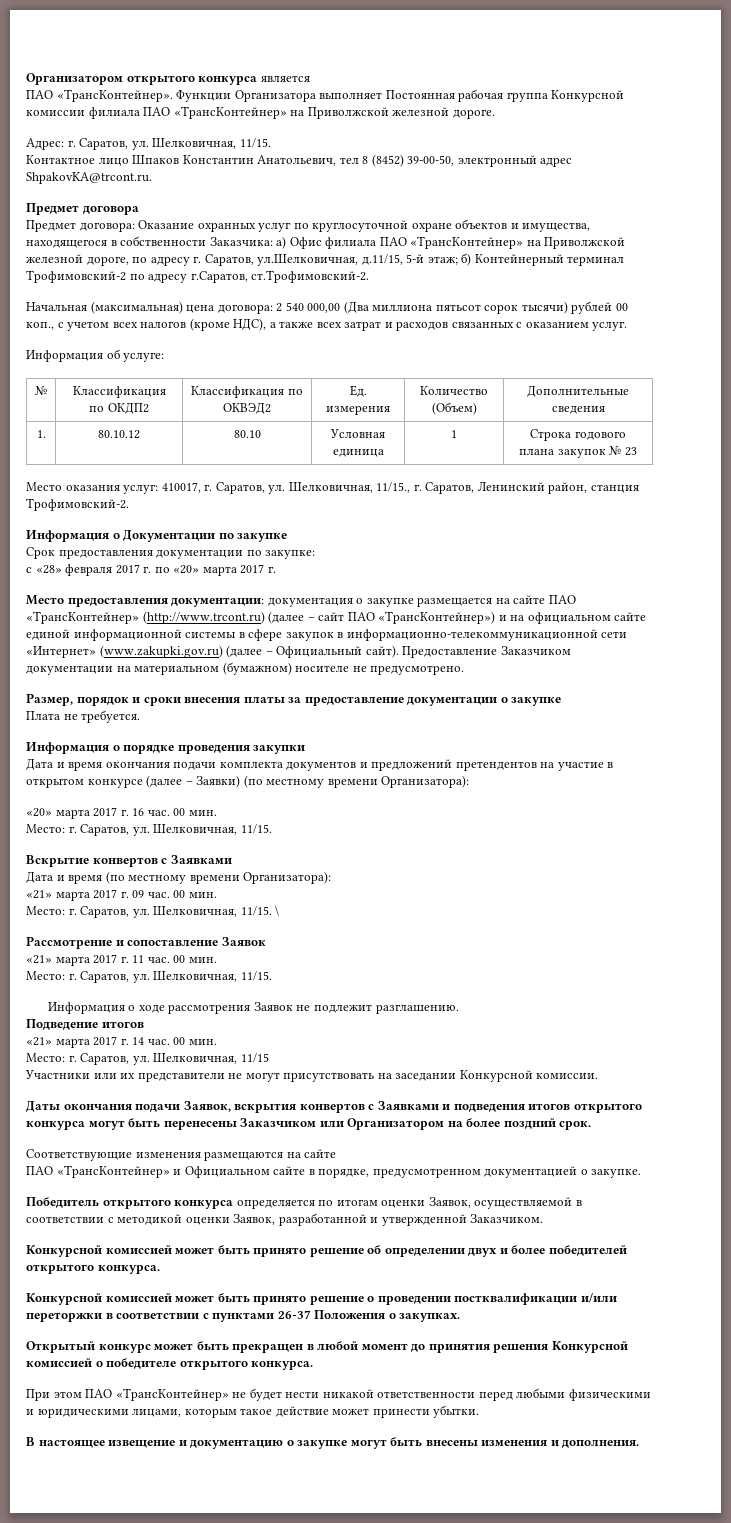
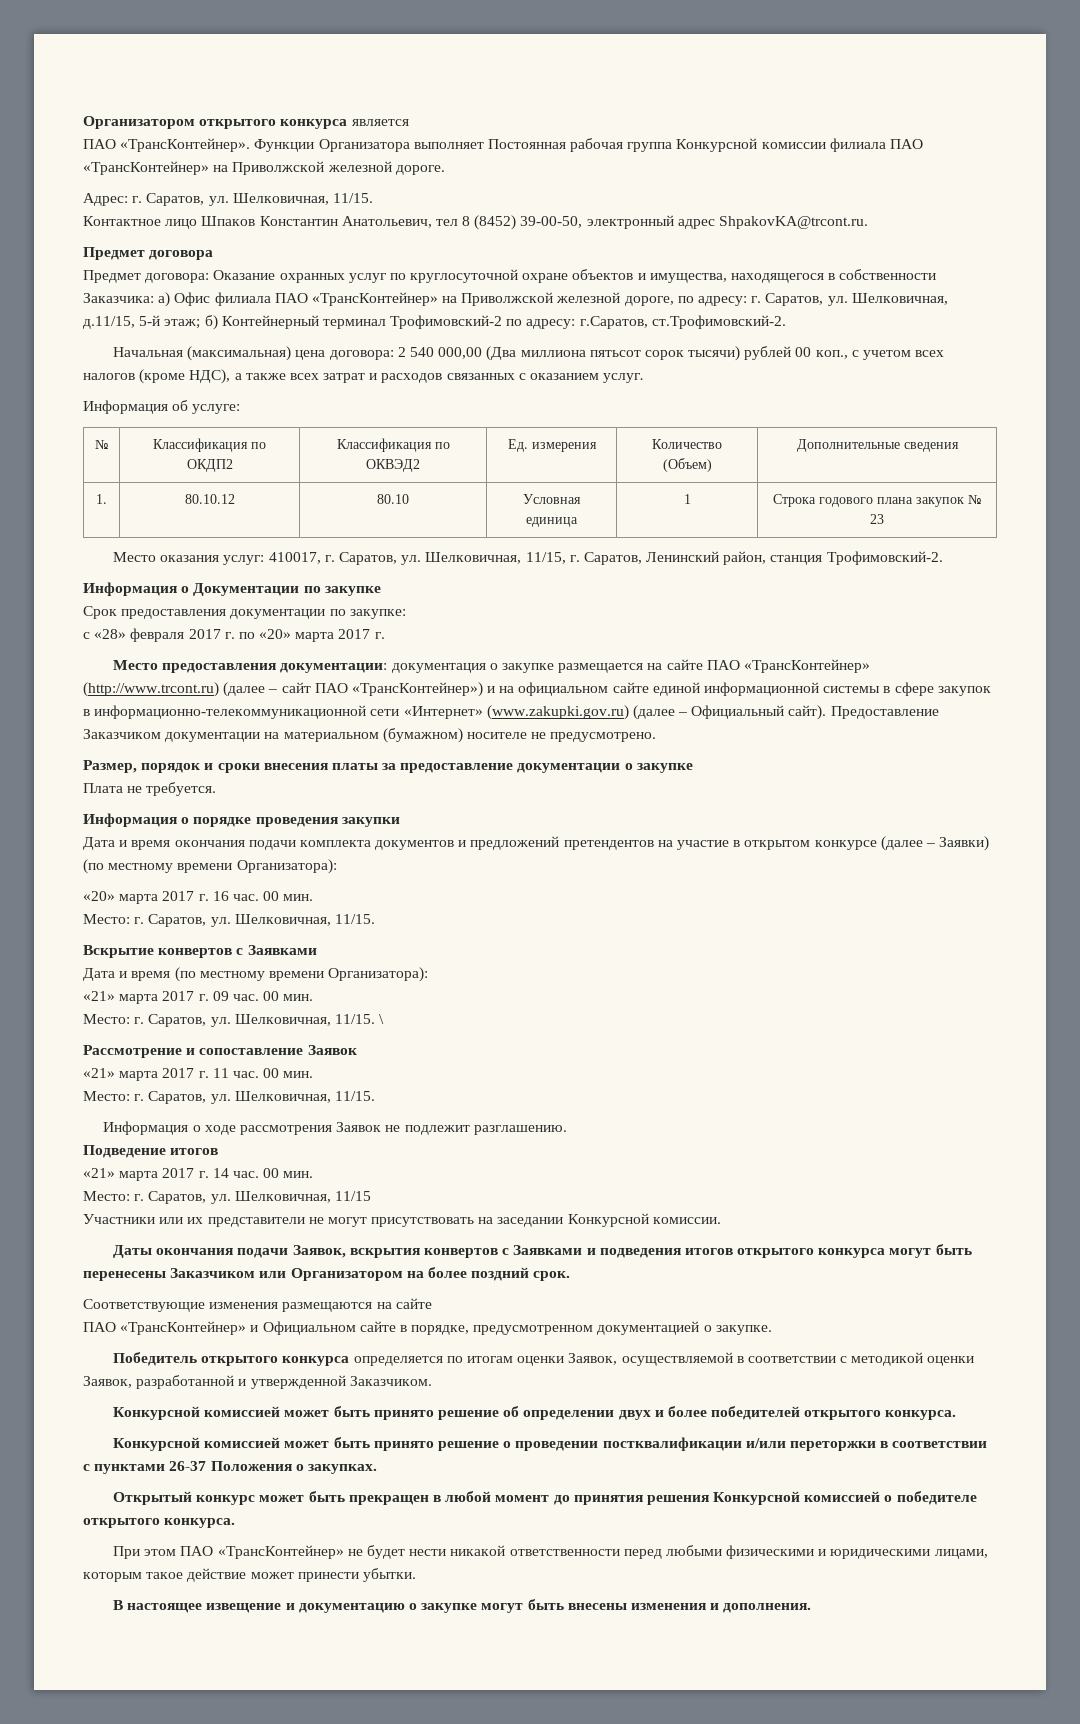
[150,254,359,266] адресу г. Саратов, ул.Шелковичная, -> [698,293,948,306] адресу: г. Саратов, ул. Шелковичная,
[148,273,188,283] адресу -> [526,319,576,329] адресу:
[376,482,411,493] 11/15., -> [525,552,566,564] 11/15,

